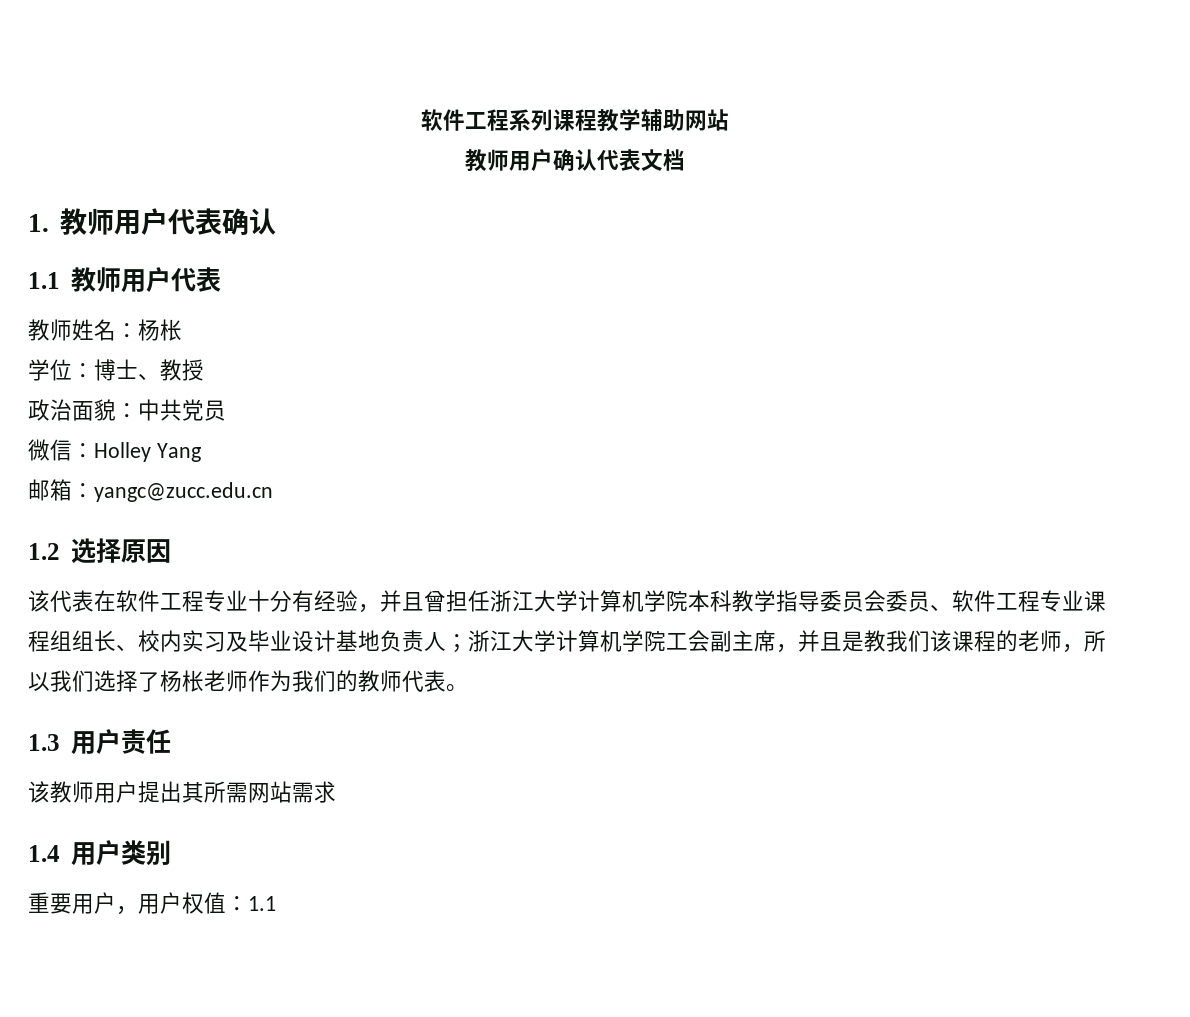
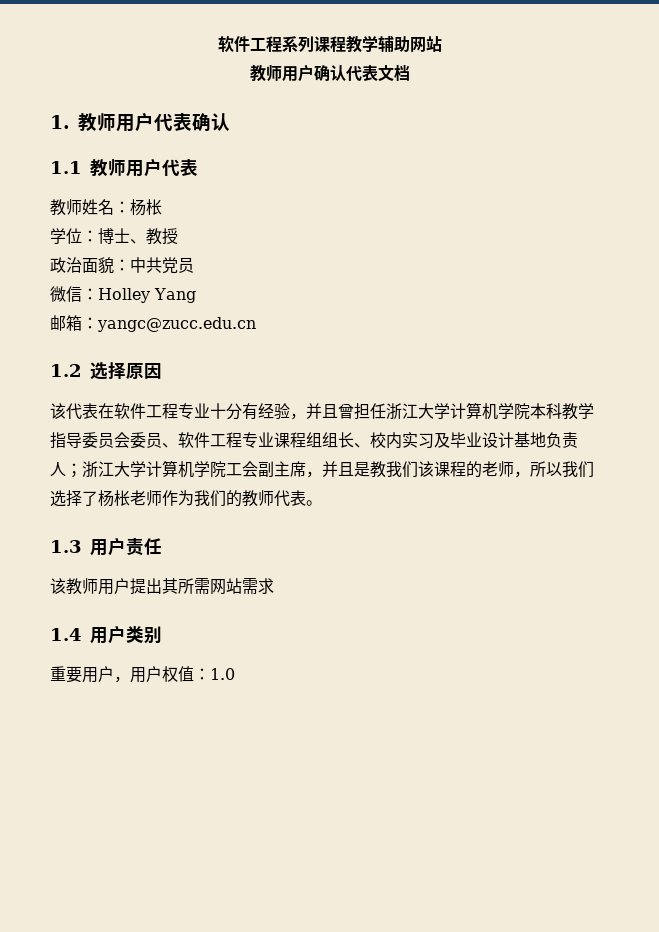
[248,896,276,911] 1.1 -> [210,668,235,680] 1.0

